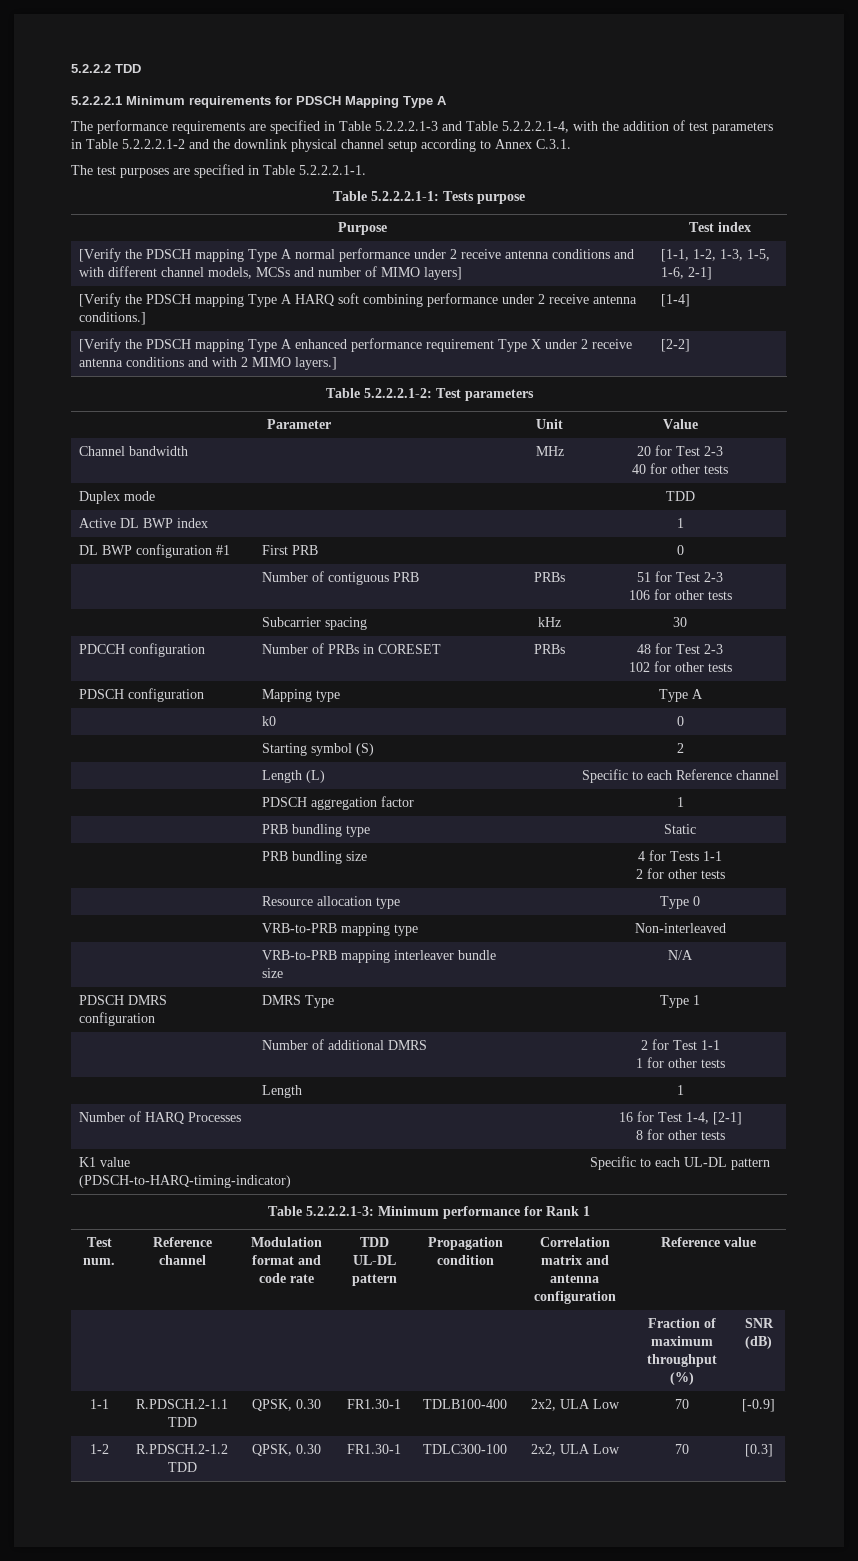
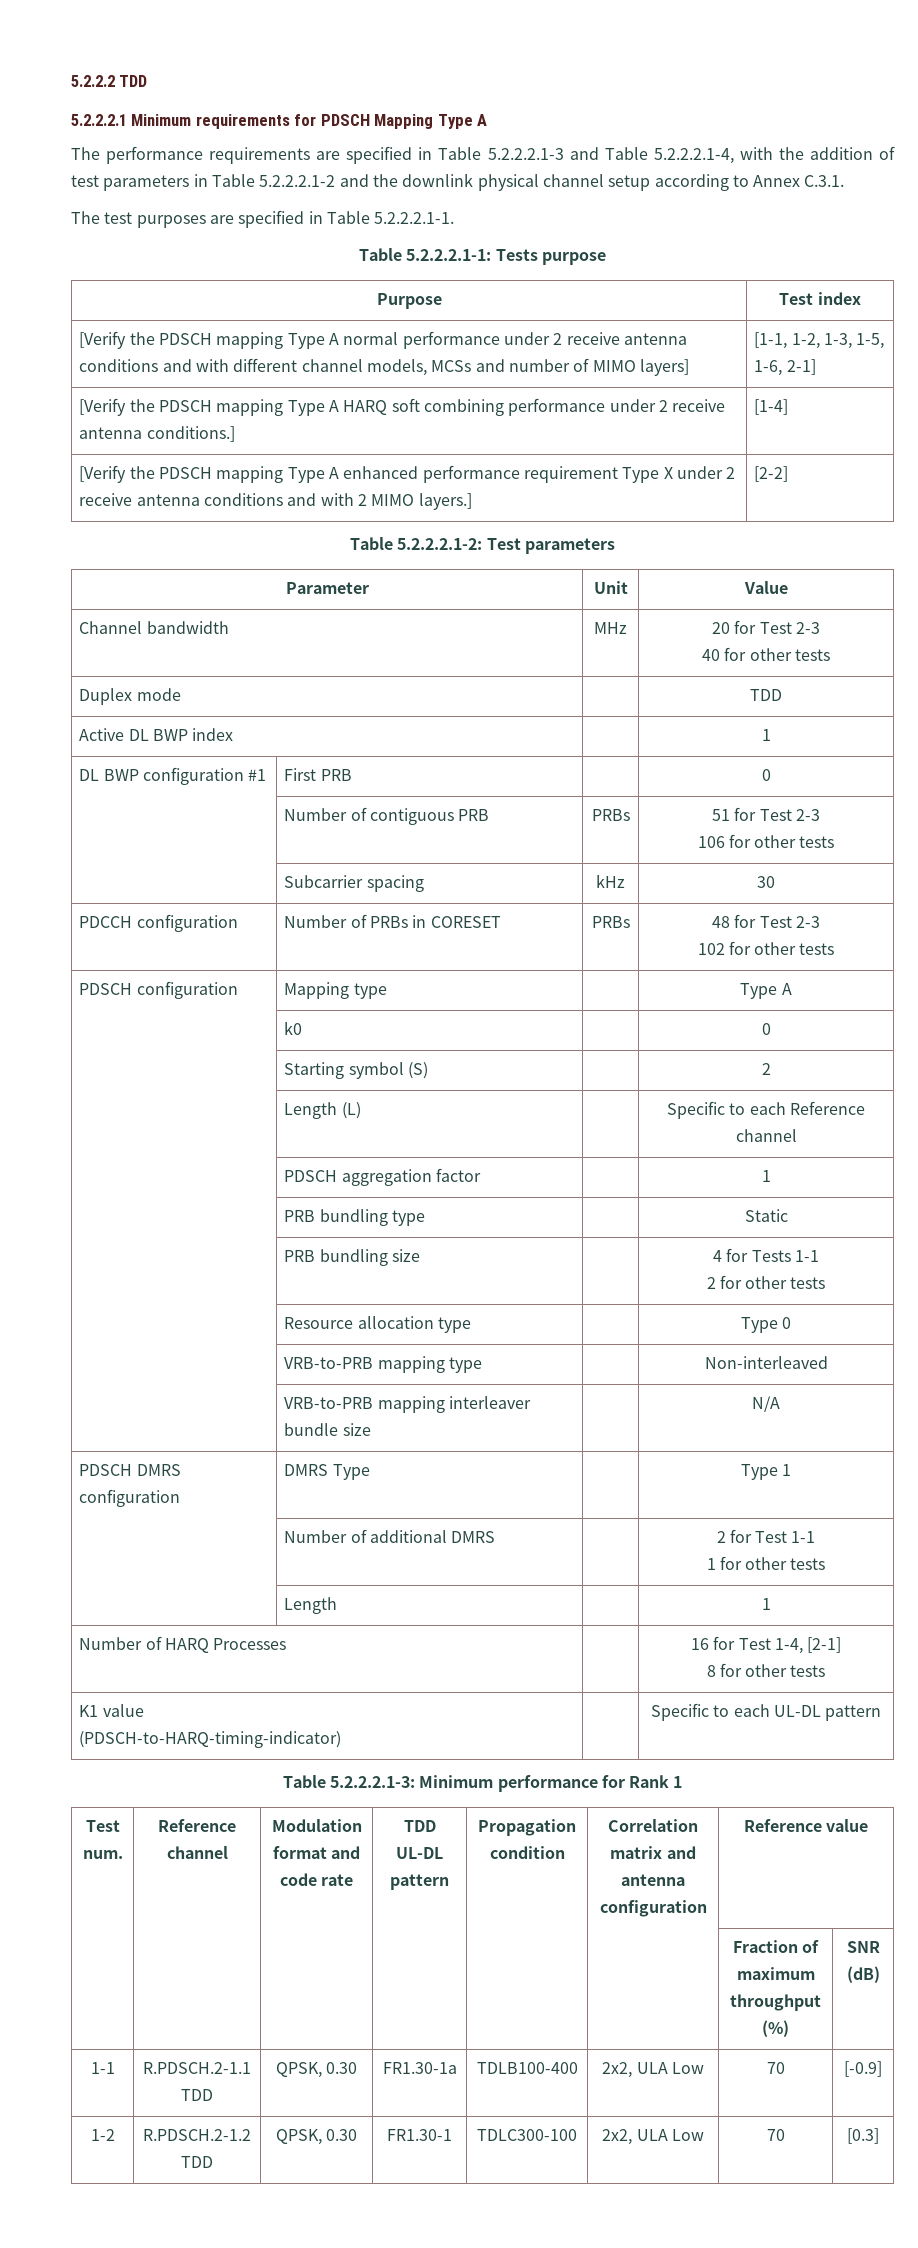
[347,1399,401,1409] FR1.30-1 -> [382,2062,457,2074] FR1.30-1a

